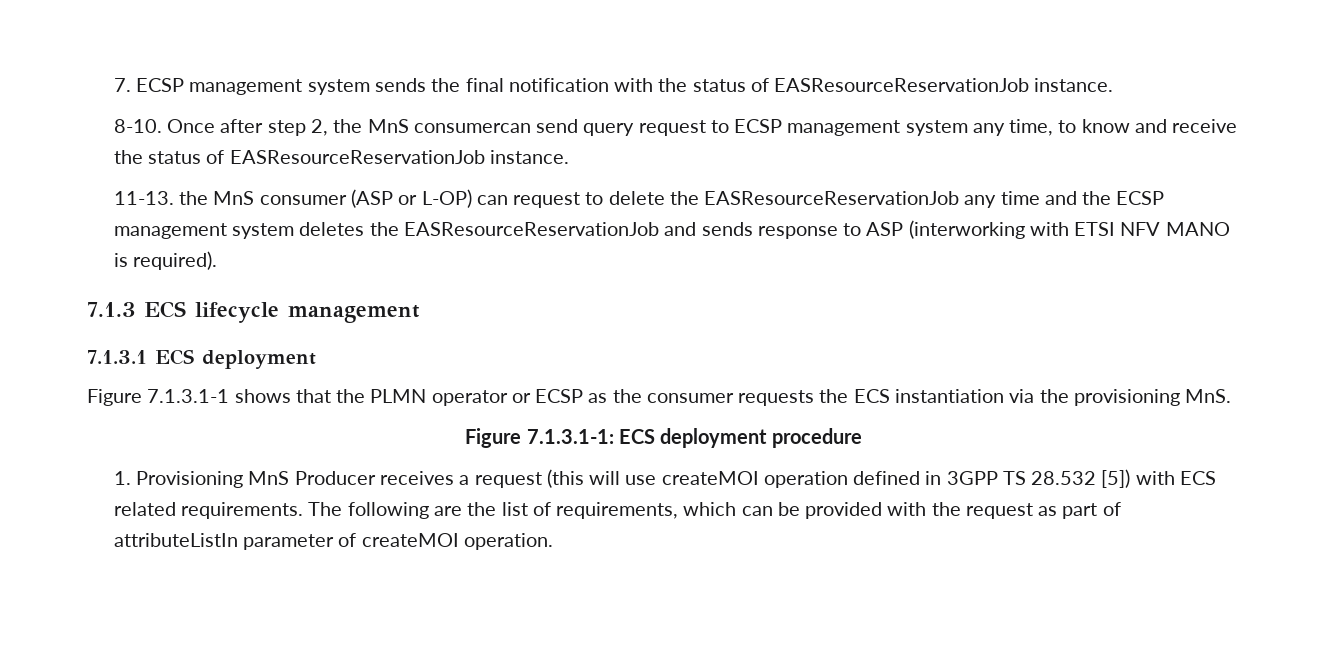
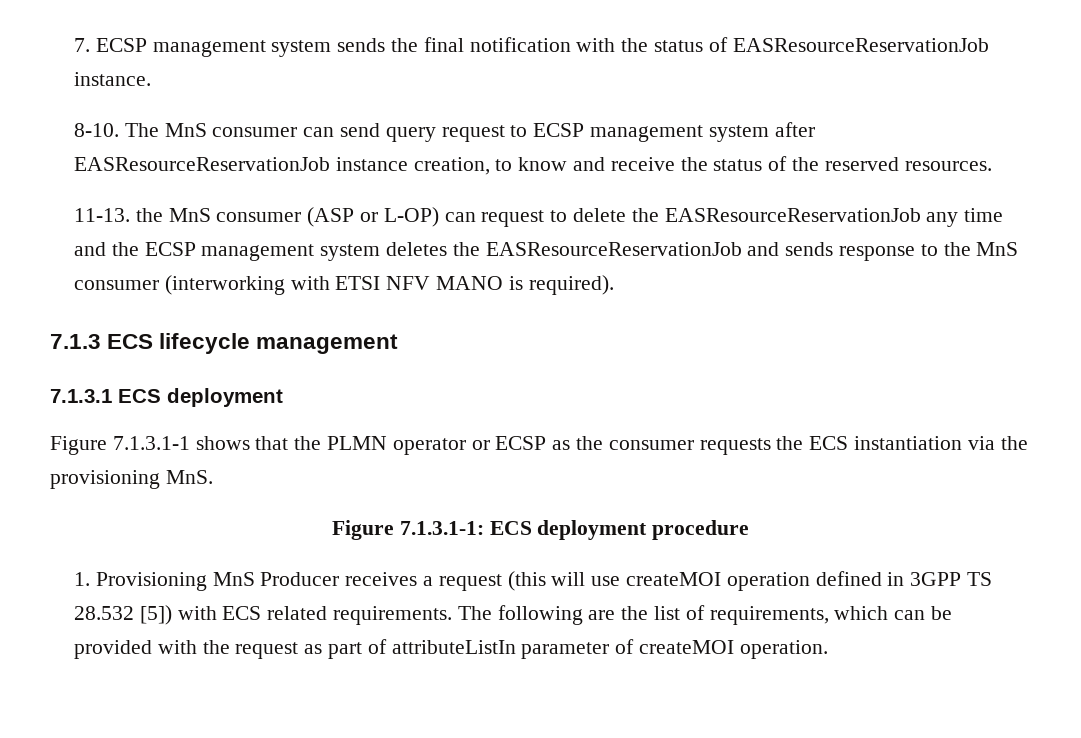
[167,119,531,136] Once after step 2, the MnS consumercan -> [124,123,335,137] The MnS consumer can
[972,119,1054,136] any time, -> [774,122,815,137] [73,157,490,175] after EASResourceReservationJob instance creation,
[229,150,569,164] EASResourceReservationJob instance. -> [791,157,992,171] the reserved resources.
[866,222,904,236] ASP -> [943,242,1019,256] [73,280,159,290] the MnS consumer

